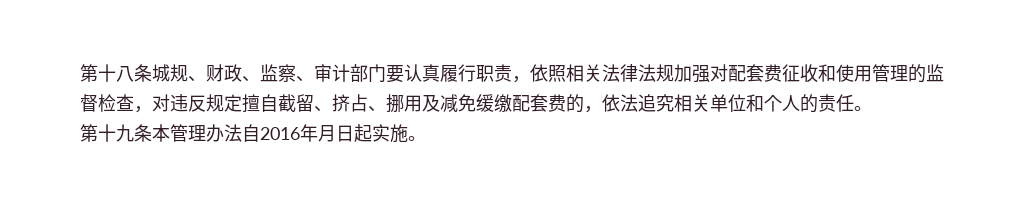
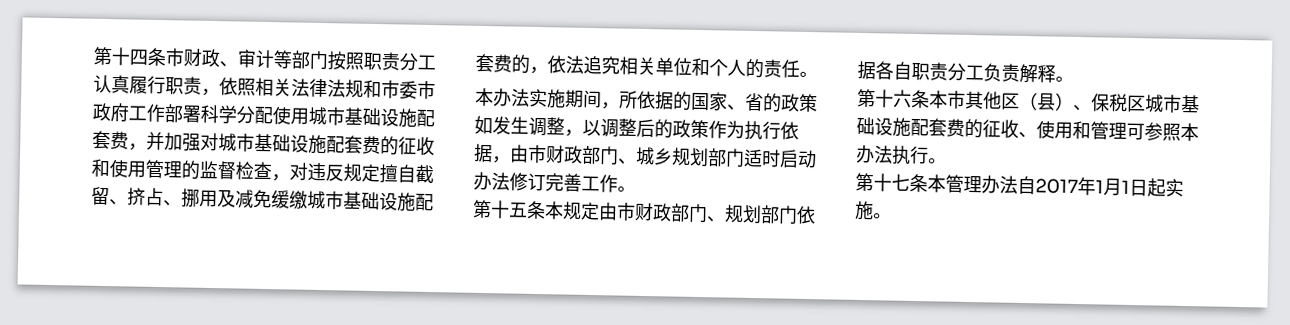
[80,64,404,83] 第十八条城规、财政、监察、审计部门要 -> [93,46,436,71] 第十四条市财政、审计等部门按照职责分工
[674,64,782,83] 加强对配套费 -> [363,79,436,100] [92,102,435,128] [92,130,399,156] 和市委市政府工作部署科学分配使用城市基础设施配套费，并加强对城市基础设施配套费的
(512, 103) none -> [307,190,416,212] 城市基础设施
[80,124,336,142] 第十九条本管理办法自2016年月 -> [475,87,818,113] [474,115,799,141] [473,143,817,169] [473,171,636,193] [472,199,816,225] [857,60,1074,84] [857,88,1200,114] [856,116,1199,142] [856,144,947,165] [855,172,1130,196] 本办法实施期间，所依据的国家、省的政策如发生调整，以调整后的政策作为执行依据，由市财政部门、城乡规划部门适时启动办法修订完善工作。 // 第十五条本规定由市财政部门、规划部门依据各自职责分工负责解释。 // 第十六条本市其他区（县）、保税区城市基础设施配套费的征收、使用和管理可参照本办法执行。 // 第十七条本管理办法自2017年1月1

